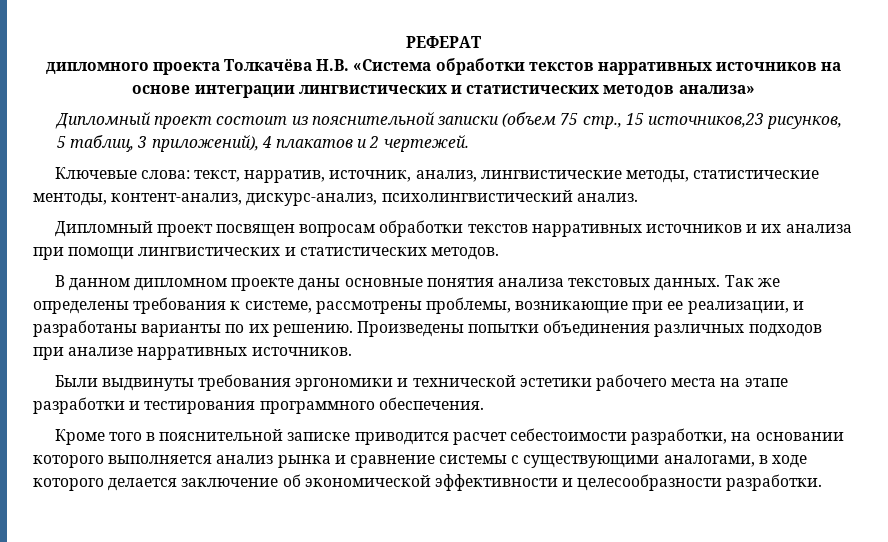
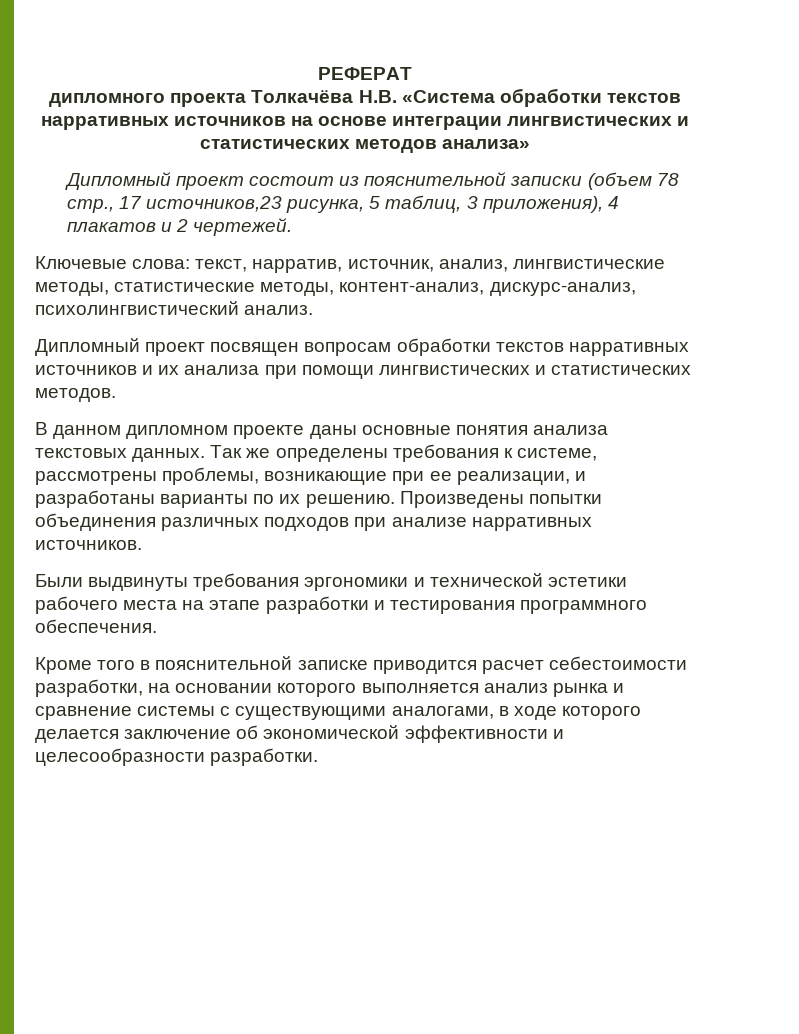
[560,113,843,129] 75 стр., 15 источников,23 рисунков, -> [656,173,679,186] [66,196,365,213] 78 стр., 17 источников,23 рисунка,
[151,135,259,152] приложений), -> [482,196,603,213] приложения),
[33,193,107,206] ментоды, -> [260,282,335,296] методы,

